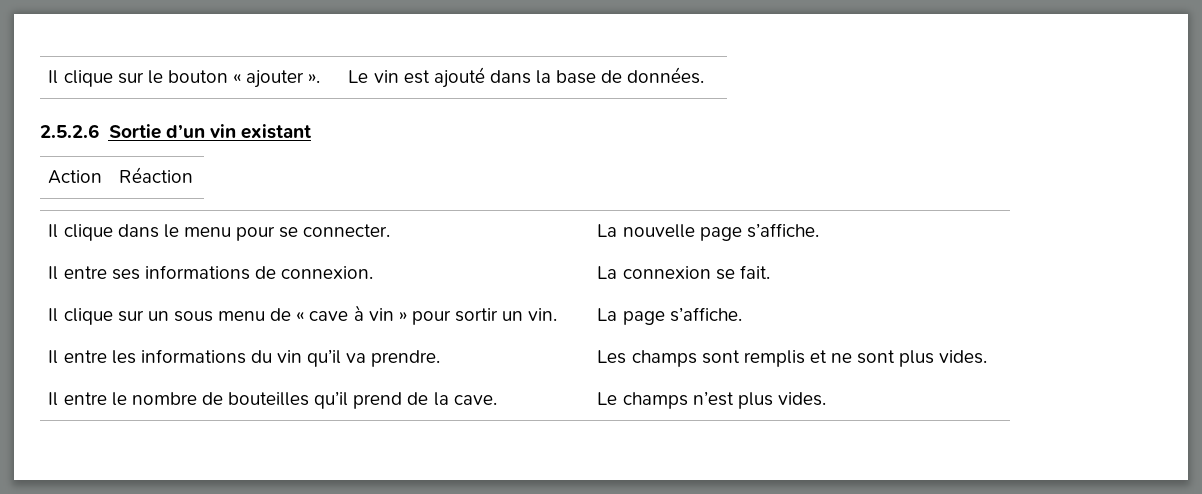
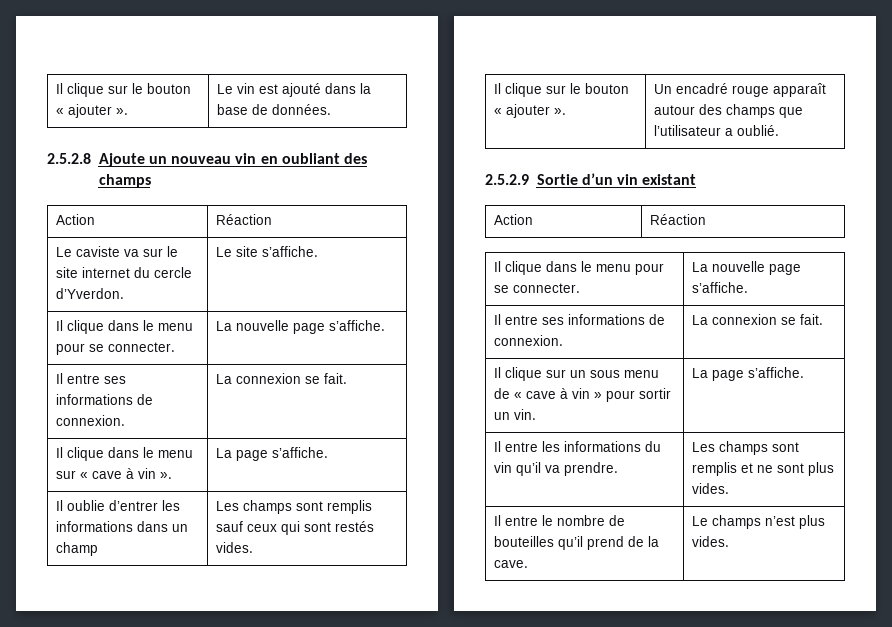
[40,124,99,138] 2.5.2.6 -> [47,153,368,167] [98,174,151,188] [55,214,95,225] [215,214,272,225] [55,246,178,257] [55,267,192,278] [55,288,124,299] [215,246,318,257] [55,320,193,334] [55,342,175,355] [215,320,385,334] [55,373,126,384] [55,394,153,405] [55,415,125,426] [215,373,347,384] [55,447,193,461] [55,468,172,479] [215,447,328,461] [55,500,180,511] [55,521,188,532] [55,542,98,556] [215,500,372,514] [215,521,374,535] [215,542,253,553] [493,83,629,97] [493,104,566,118] [653,83,826,97] [653,104,803,118] [653,125,779,136] [485,174,529,185] 2.5.2.8 Ajoute un nouveau vin en oubliant des champs // Action | Réaction // Le caviste va sur le site internet du cercle d’Yverdon. | Le site s’affiche. // Il clique dans le menu pour se connecter. | La nouvelle page s’affiche. // Il entre ses informations de connexion. | La connexion se fait. // Il clique dans le menu sur « cave à vin ». | La page s’affiche. // Il oublie d’entrer les informations dans un champ | Les champs sont remplis sauf ceux qui sont restés vides. // Il clique sur le bouton « ajouter ». | Un encadré rouge apparaît autour des champs que l’utilisateur a oublié. // 2.5.2.9

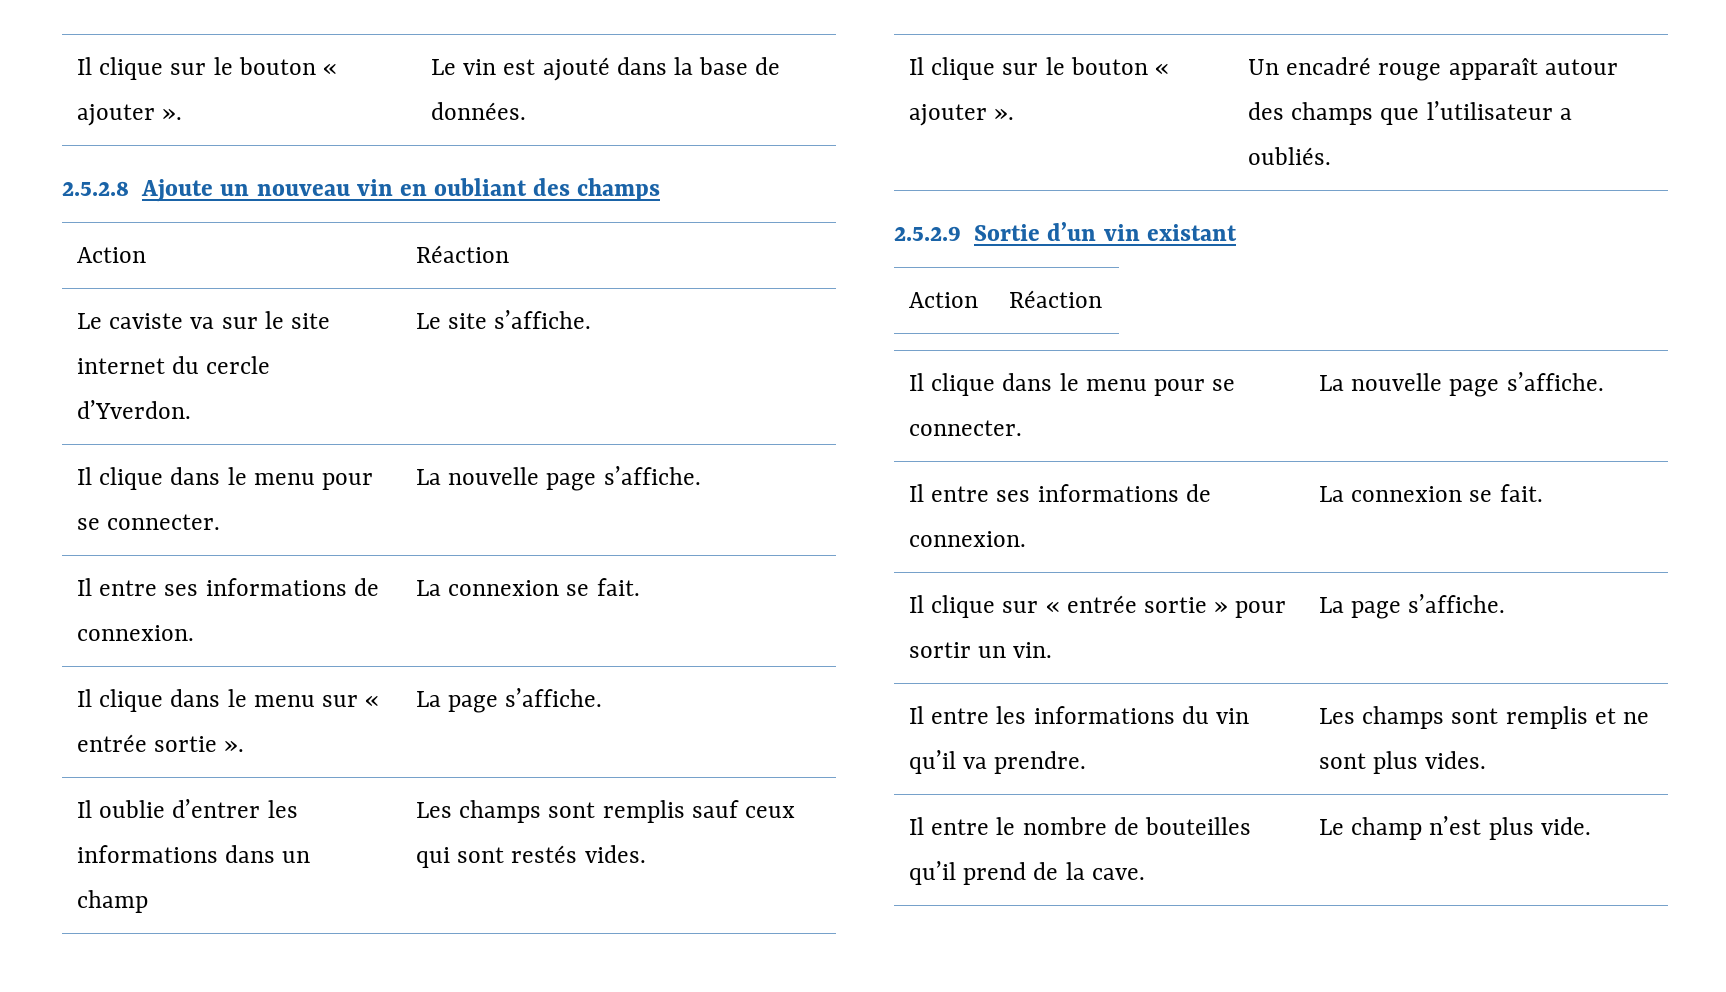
[91,468,156,479] cave à vin -> [77,734,218,752] entrée sortie
[736,125,779,136] oublié. -> [1248,147,1332,165] oubliés.
[569,370,659,378] [493,388,590,399] un sous menu de « cave à vin -> [1045,595,1207,613] « entrée sortie
[711,515,761,529] champs -> [1351,817,1423,840] champ
[691,536,729,547] vides. -> [1540,817,1591,835] vide.

